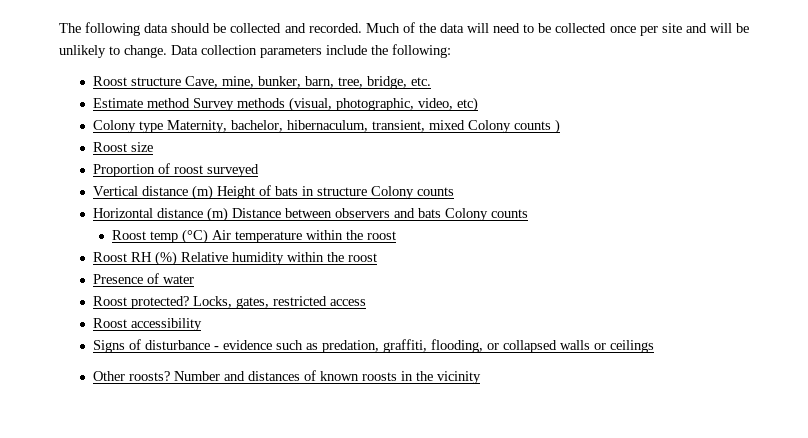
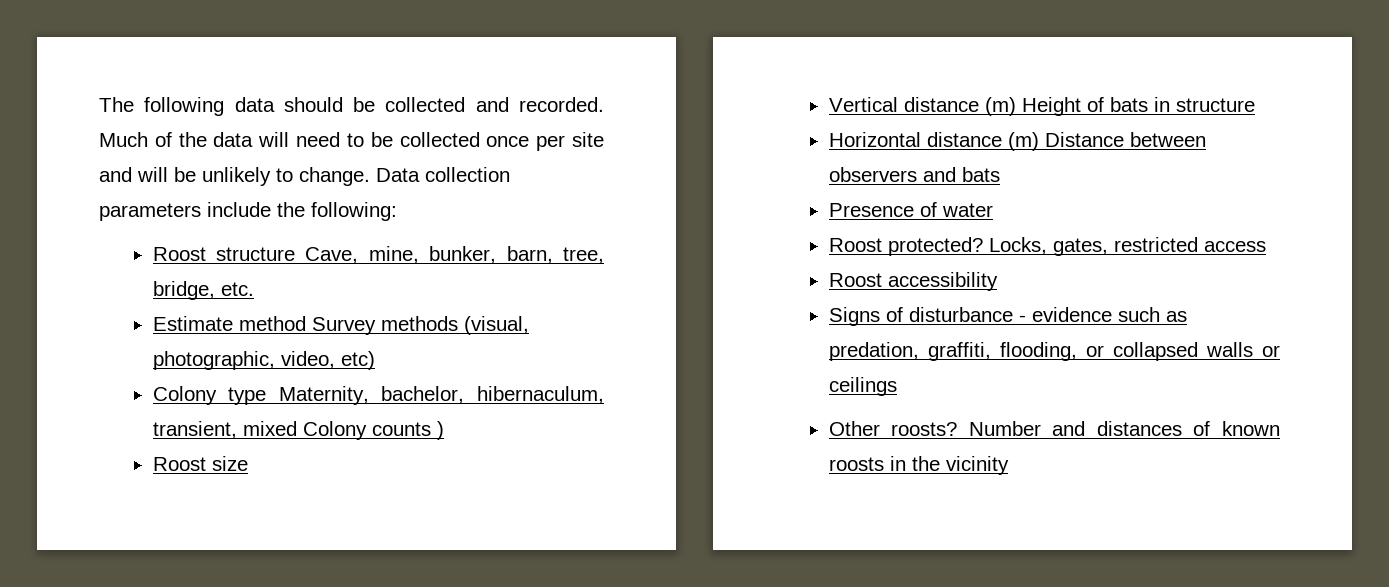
[93,163,260,177] // Proportion of roost surveyed -> (248, 463) none
[371,186,455,199] Colony counts -> (1255, 105) none
[445,208,529,221] [111,229,396,244] [93,251,378,266] Colony counts // Roost temp (°C) Air temperature within the roost // Roost RH (%) Relative humidity within the roost -> (1000, 174) none

